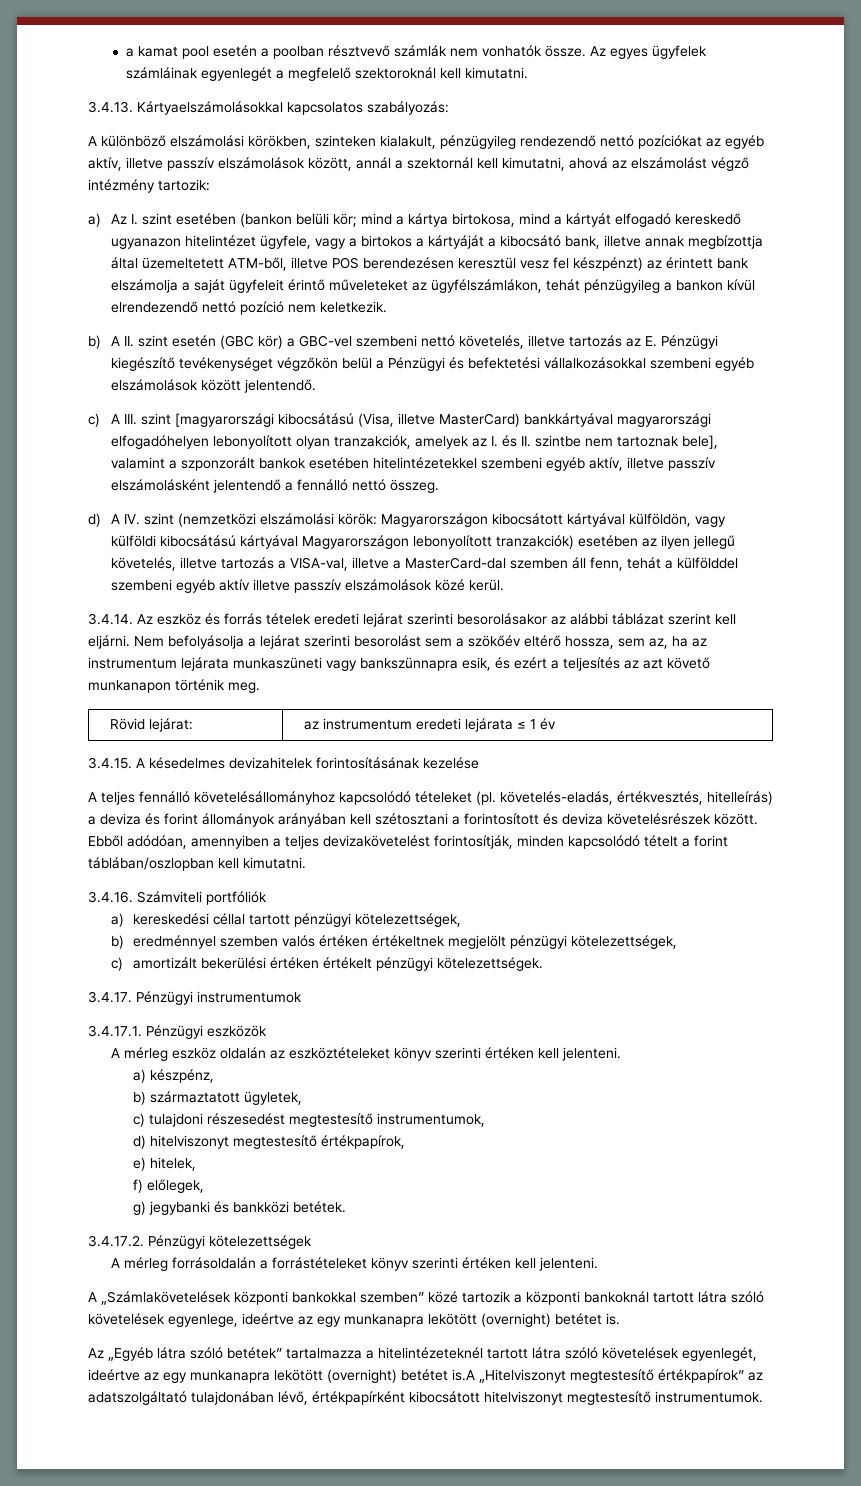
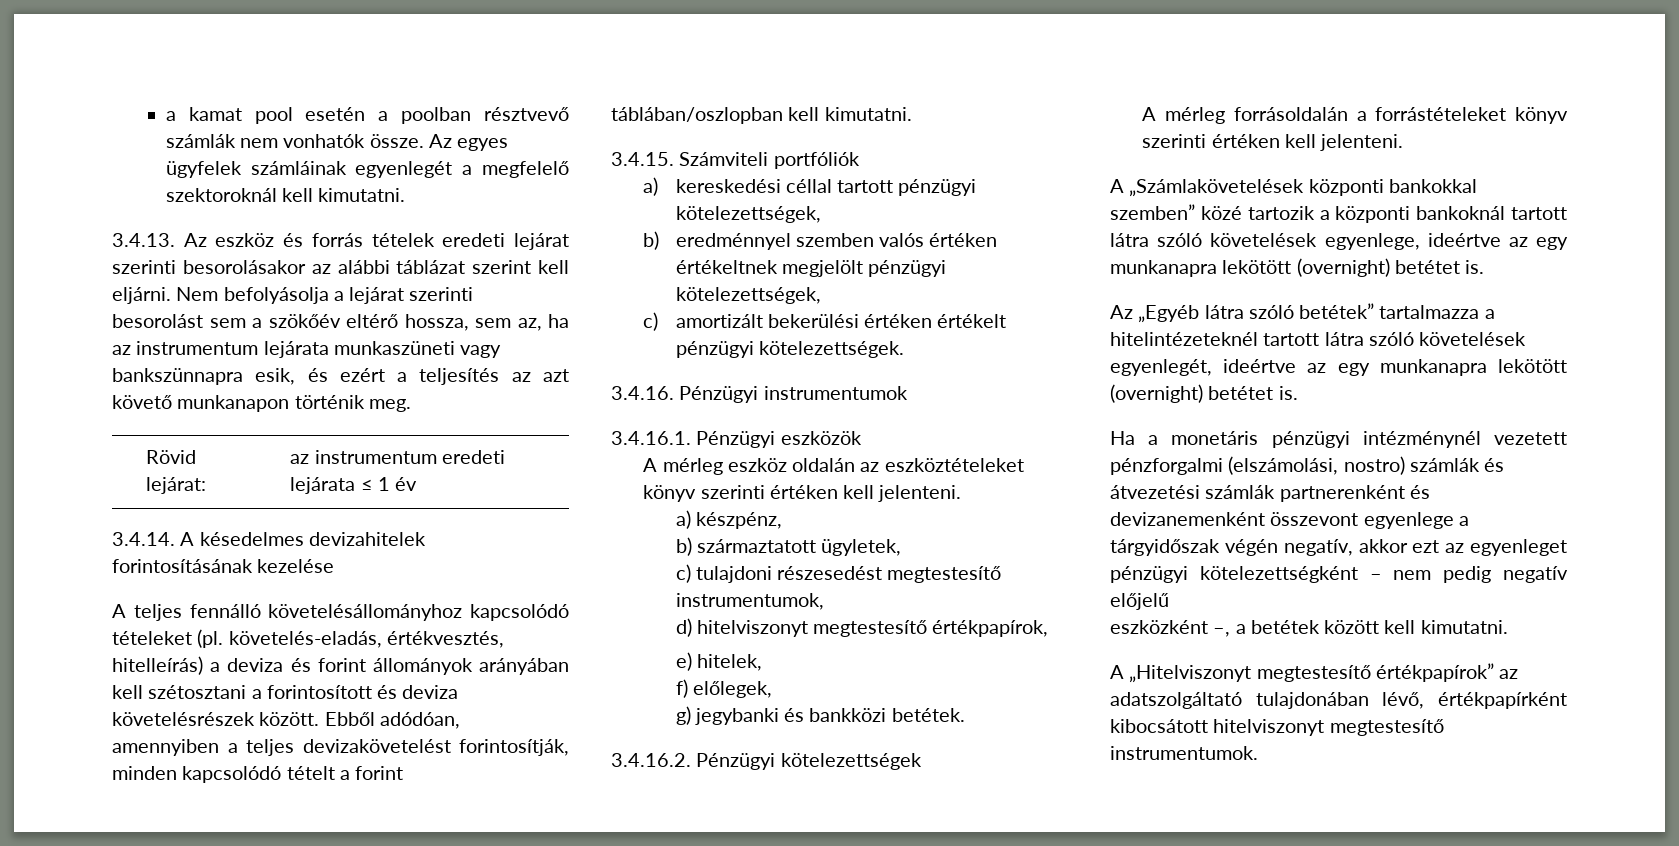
[137,101,449,115] [88,135,764,149] [88,157,749,171] [88,179,210,193] [88,213,741,227] [110,235,763,249] [110,257,749,271] [110,279,755,293] [110,301,387,315] [88,335,718,349] [110,357,754,371] [110,379,316,393] [88,413,711,427] [110,435,718,449] [110,457,716,471] [110,479,439,493] [88,513,726,527] [110,535,735,549] [110,557,738,571] [110,579,504,593] [88,613,133,625] Kártyaelszámolásokkal kapcsolatos szabályozás: // A különböző elszámolási körökben, szinteken kialakult, pénzügyileg rendezendő nettó pozíciókat az egyéb aktív, illetve passzív elszámolások között, annál a szektornál kell kimutatni, ahová az elszámolást végző intézmény tartozik: // a) Az I. szint esetében (bankon belüli kör; mind a kártya birtokosa, mind a kártyát elfogadó kereskedő ugyanazon hitelintézet ügyfele, vagy a birtokos a kártyáját a kibocsátó bank, illetve annak megbízottja által üzemeltetett ATM-ből, illetve POS berendezésen keresztül vesz fel készpénzt) az érintett bank elszámolja a saját ügyfeleit érintő műveleteket az ügyfélszámlákon, tehát pénzügyileg a bankon kívül elrendezendő nettó pozíció nem keletkezik. // b) A II. szint esetén (GBC kör) a GBC-vel szembeni nettó követelés, illetve tartozás az E. Pénzügyi kiegészítő tevékenységet végzőkön belül a Pénzügyi és befektetési vállalkozásokkal szembeni egyéb elszámolások között jelentendő. // c) A III. szint [magyarországi kibocsátású (Visa, illetve MasterCard) bankkártyával magyarországi elfogadóhelyen lebonyolított olyan tranzakciók, amelyek az I. és II. szintbe nem tartoznak bele], valamint a szponzorált bankok esetében hitelintézetekkel szembeni egyéb aktív, illetve passzív elszámolásként jelentendő a fennálló nettó összeg. // d) A IV. szint (nemzetközi elszámolási körök: Magyarországon kibocsátott kártyával külföldön, vagy külföldi kibocsátású kártyával Magyarországon lebonyolított tranzakciók) esetében az ilyen jellegű követelés, illetve tartozás a VISA-val, illetve a MasterCard-dal szemben áll fenn, tehát a külfölddel szembeni egyéb aktív illetve passzív elszámolások közé kerül. // 3.4.14. -> (175, 240) none
[88,757,132,769] 3.4.15. -> [112,532,175,546] 3.4.14.
[88,891,133,903] 3.4.16. -> [611,152,674,166] 3.4.15.
[88,991,132,1003] 3.4.17. -> [611,386,674,400] 3.4.16.
[88,1025,142,1037] 3.4.17.1. -> [611,431,691,445] 3.4.16.1.
[88,1235,144,1247] 3.4.17.2. -> [611,753,691,767] 3.4.16.2.
[452,1369,475,1381] is.A -> [1278,386,1298,400] [1110,431,1567,448] [1110,456,1505,475] [1110,485,1430,502] [1110,512,1469,529] [1110,539,1567,556] [1110,566,1568,583] [1110,593,1169,610] [1110,620,1508,637] [1110,665,1124,679] is. // Ha a monetáris pénzügyi intézménynél vezetett pénzforgalmi (elszámolási, nostro) számlák és átvezetési számlák partnerenként és devizanemenként összevont egyenlege a tárgyidőszak végén negatív, akkor ezt az egyenleget pénzügyi kötelezettségként – nem pedig negatív előjelű // eszközként –, a betétek között kell kimutatni. // A

